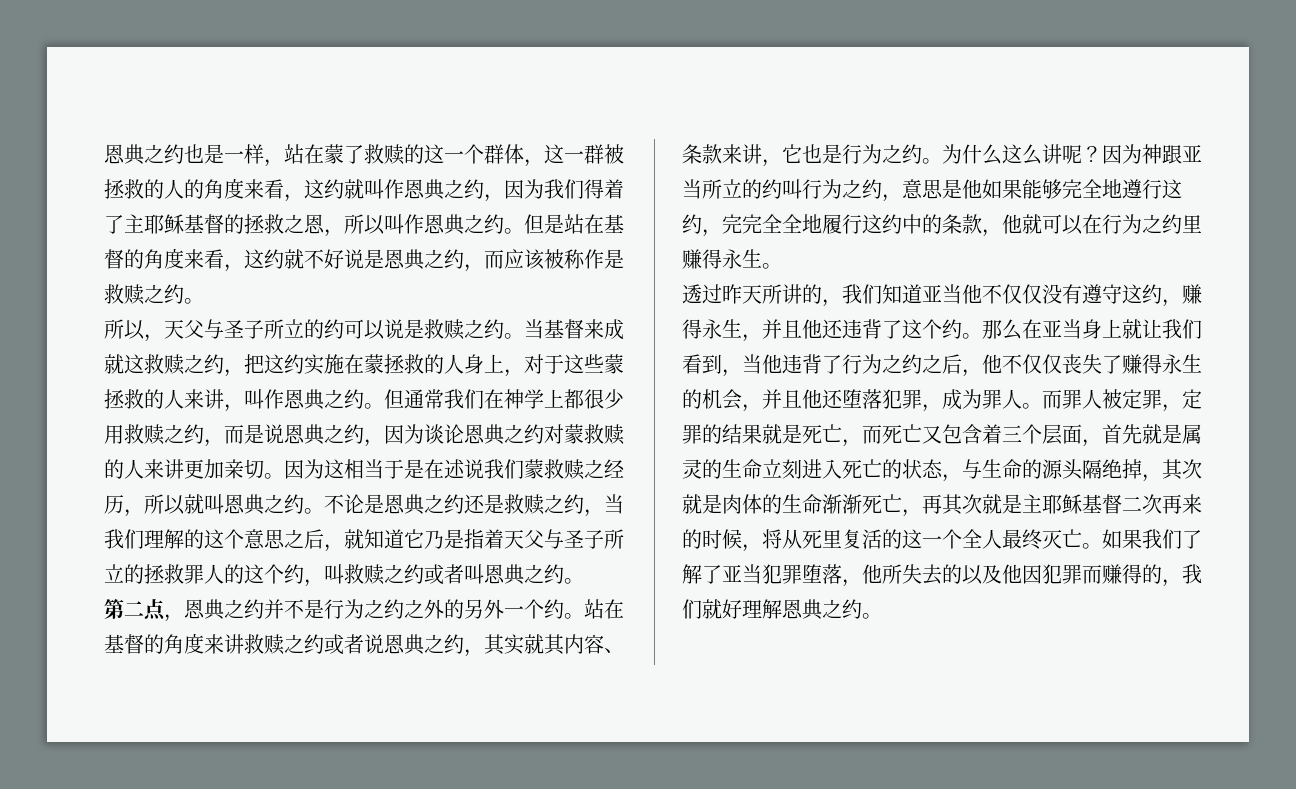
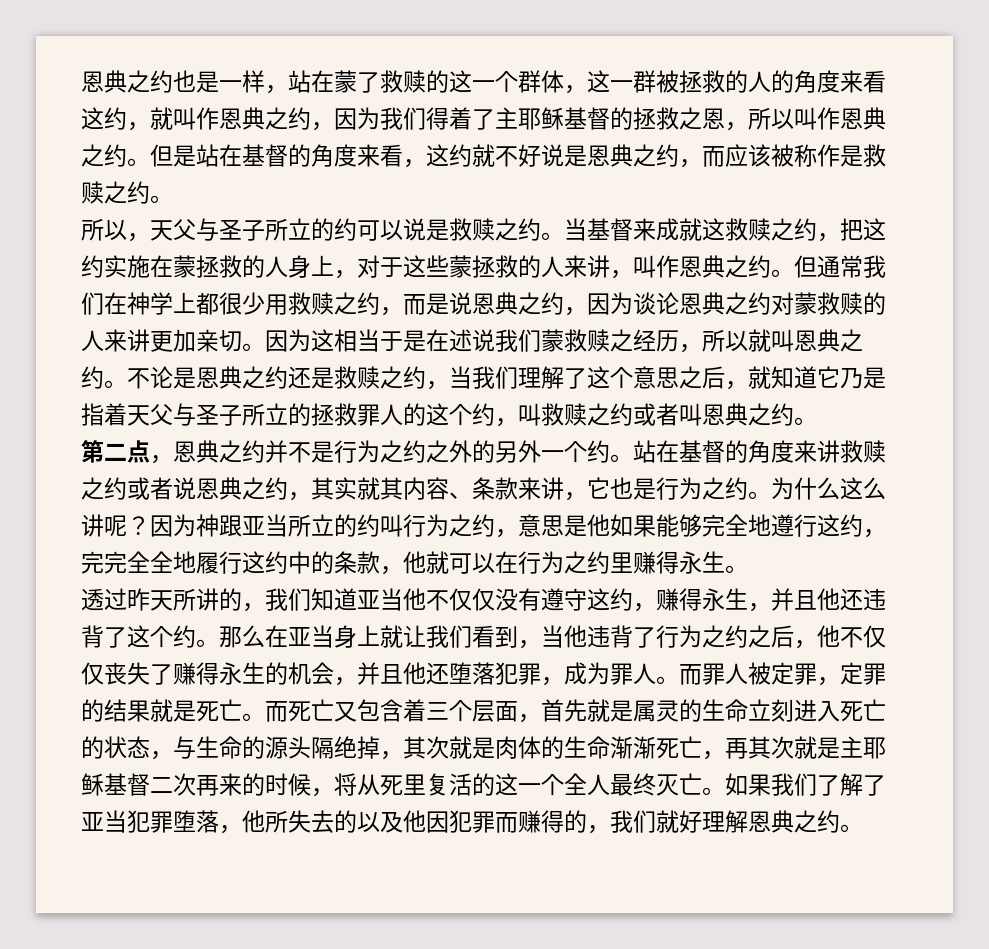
[284,179,344,202] ，这约 -> [81,107,150,131] 这约，
[184,529,204,549] 的 -> [564,368,587,389] 了
[842,439,862,447] ， -> [242,713,265,721] 。

